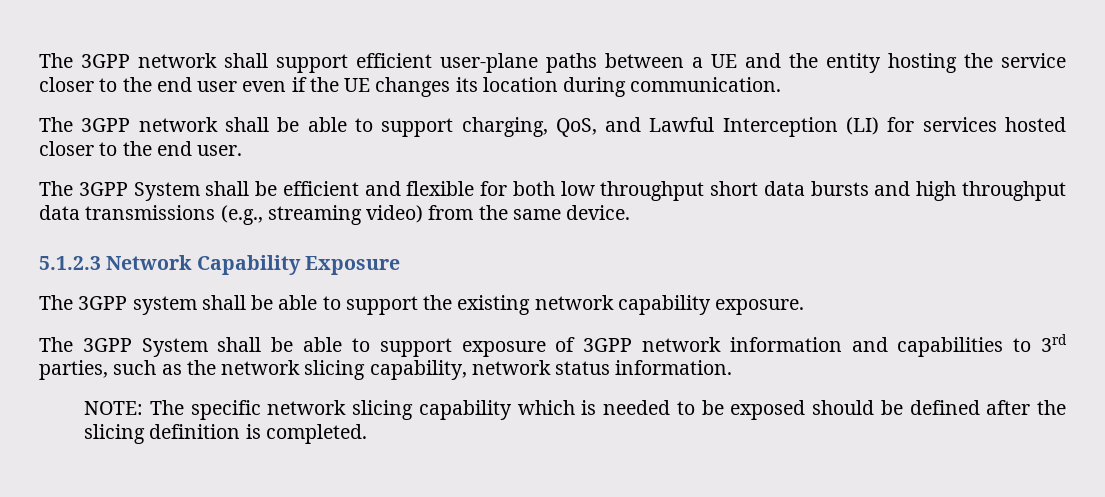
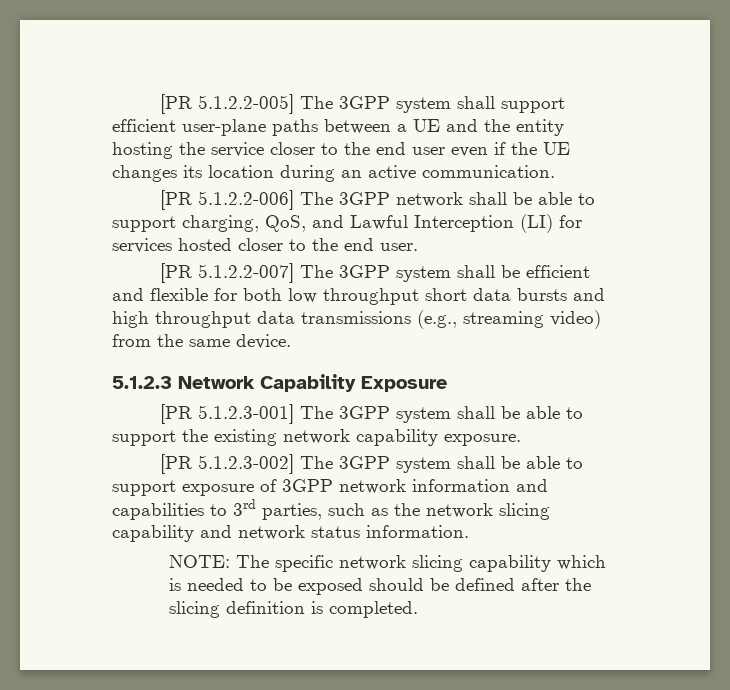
[39,53,217,68] The 3GPP network -> [159,94,451,114] [PR 5.1.2.2-005] The 3GPP system
(627, 87) none -> [341,165,416,180] an active
(782, 84) none -> [159,190,294,210] [PR 5.1.2.2-006]
[39,181,200,201] The 3GPP System -> [159,263,451,283] [PR 5.1.2.2-007] The 3GPP system
(400, 265) none -> [159,404,294,424] [PR 5.1.2.3-001]
[39,337,208,357] The 3GPP System -> [159,454,451,474] [PR 5.1.2.3-002] The 3GPP system
[369,360,467,380] capability, -> [112,525,232,542] capability and

